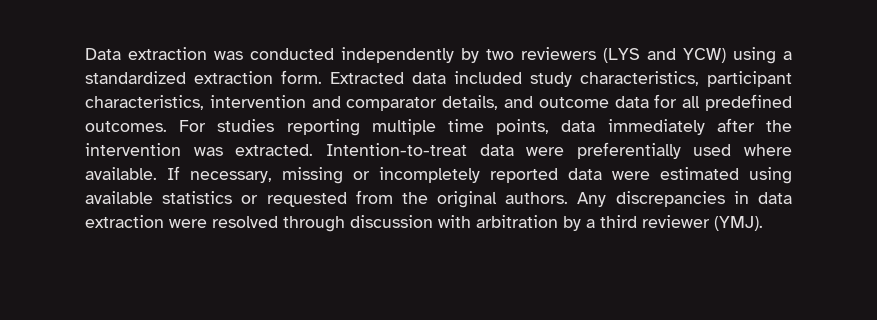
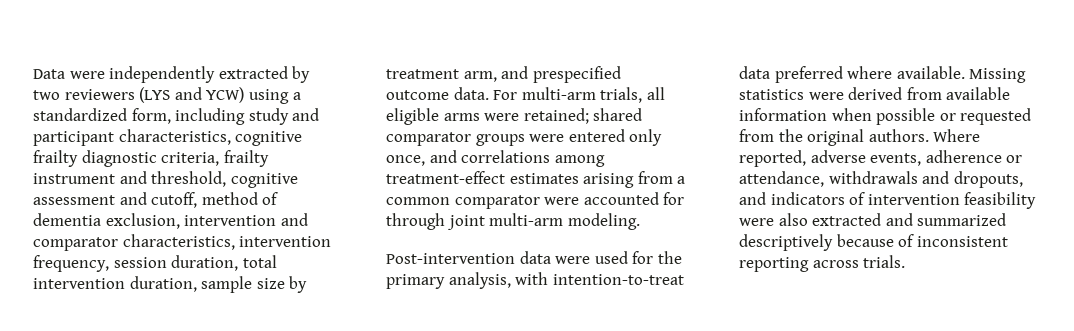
[128,47,454,63] extraction was conducted independently -> [69,66,288,83] were independently extracted
[194,70,792,87] [85,94,792,111] [85,118,793,136] [85,142,792,159] [85,166,792,184] [85,191,233,204] extraction form. Extracted data included study characteristics, participant characteristics, intervention and comparator details, and outcome data for all predefined outcomes. For studies reporting multiple time points, data immediately after the intervention was extracted. Intention-to-treat data were preferentially used where available. If necessary, missing or incompletely reported data were estimated using available statistics -> [131,108,320,125] [33,129,303,146] [33,150,269,167] [33,171,298,188] [33,192,279,208] [33,213,308,229] [33,234,332,251] [33,255,277,272] [33,276,308,293] [386,66,621,83] [386,87,665,103] [386,108,643,125] [386,129,663,146] [386,150,605,167] [386,171,686,188] [386,192,685,209] [386,213,640,230] [386,251,682,264] [386,272,684,289] [739,66,1027,83] [739,87,1011,100] [739,108,936,125] form, including study and participant characteristics, cognitive frailty diagnostic criteria, frailty instrument and threshold, cognitive assessment and cutoff, method of dementia exclusion, intervention and comparator characteristics, intervention frequency, session duration, total intervention duration, sample size by treatment arm, and prespecified outcome data. For multi-arm trials, all eligible arms were retained; shared comparator groups were entered only once, and correlations among treatment-effect estimates arising from a common comparator were accounted for through joint multi-arm modeling. // Post-intervention data were used for the primary analysis, with intention-to-treat data preferred where available. Missing statistics were derived from available information when possible
[577,191,792,207] [85,215,763,232] Any discrepancies in data extraction were resolved through discussion with arbitration by a third reviewer (YMJ). -> [933,129,981,142] [739,150,1023,167] [739,171,1023,188] [739,192,1037,209] [739,213,1007,226] [739,234,1008,251] [739,255,906,272] Where reported, adverse events, adherence or attendance, withdrawals and dropouts, and indicators of intervention feasibility were also extracted and summarized descriptively because of inconsistent reporting across trials.

